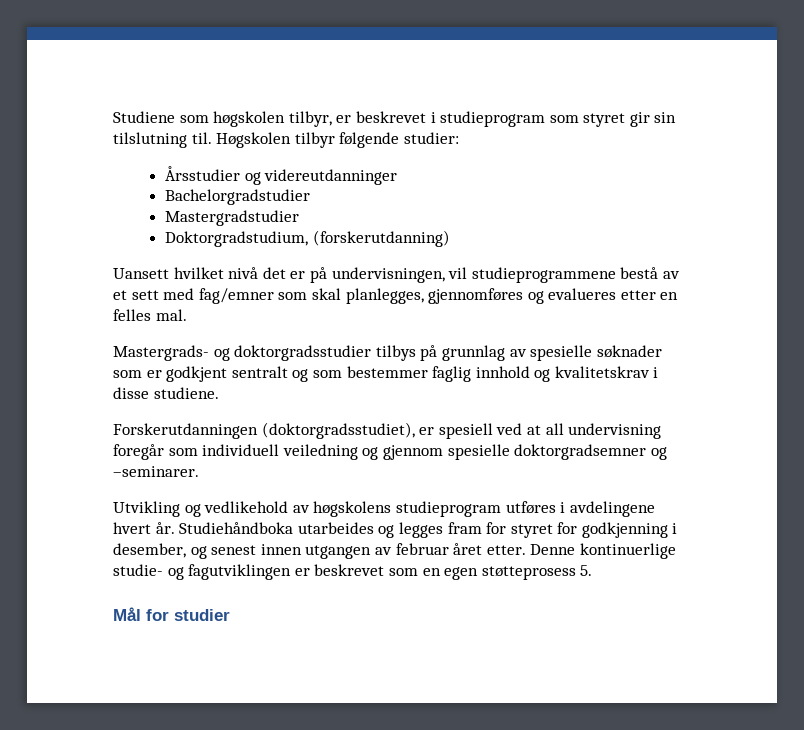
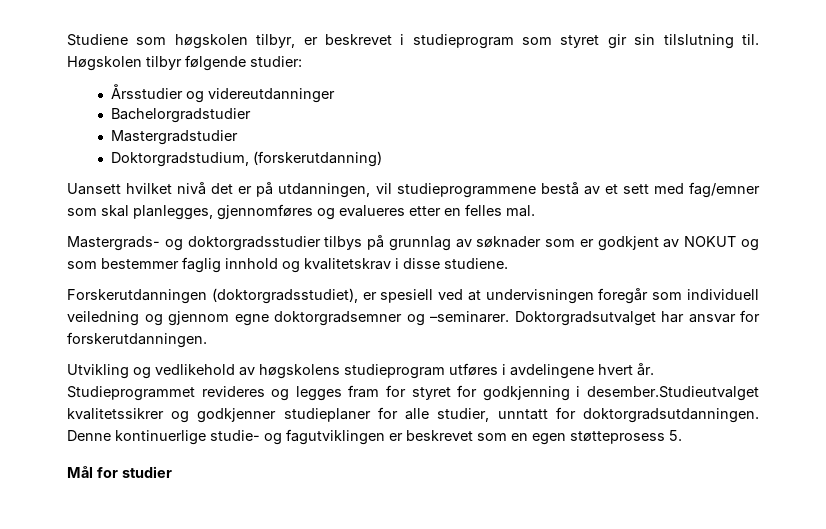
[331,267,445,283] undervisningen, -> [278,183,371,198] utdanningen,
[530,345,593,361] spesielle -> (472, 243) none
[231,366,288,378] sentralt -> [663,236,737,248] av NOKUT
[545,423,662,439] all undervisning -> [485,289,594,304] undervisningen
[447,444,510,460] spesielle -> [234,314,269,326] egne
(199, 471) none -> [514,310,760,326] [67,332,207,348] Doktorgradsutvalget har ansvar for forskerutdanningen.
[179,522,374,534] Studiehåndboka utarbeides -> [67,386,265,401] Studieprogrammet revideres
[113,543,526,559] desember, og senest innen utgangen av februar året etter. -> [587,386,760,401] [67,407,759,423] desember.Studieutvalget kvalitetssikrer og godkjenner studieplaner for alle studier, unntatt for doktorgradsutdanningen.

